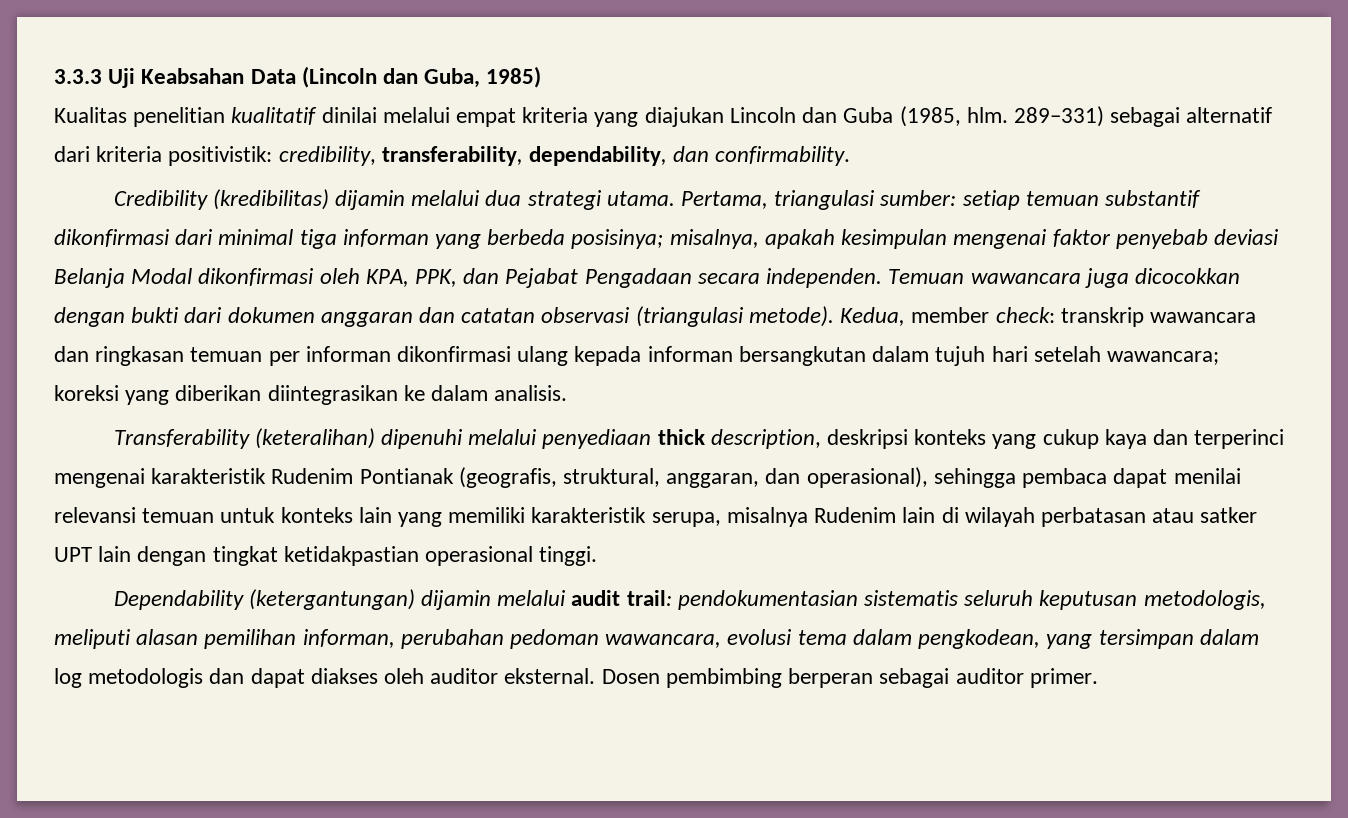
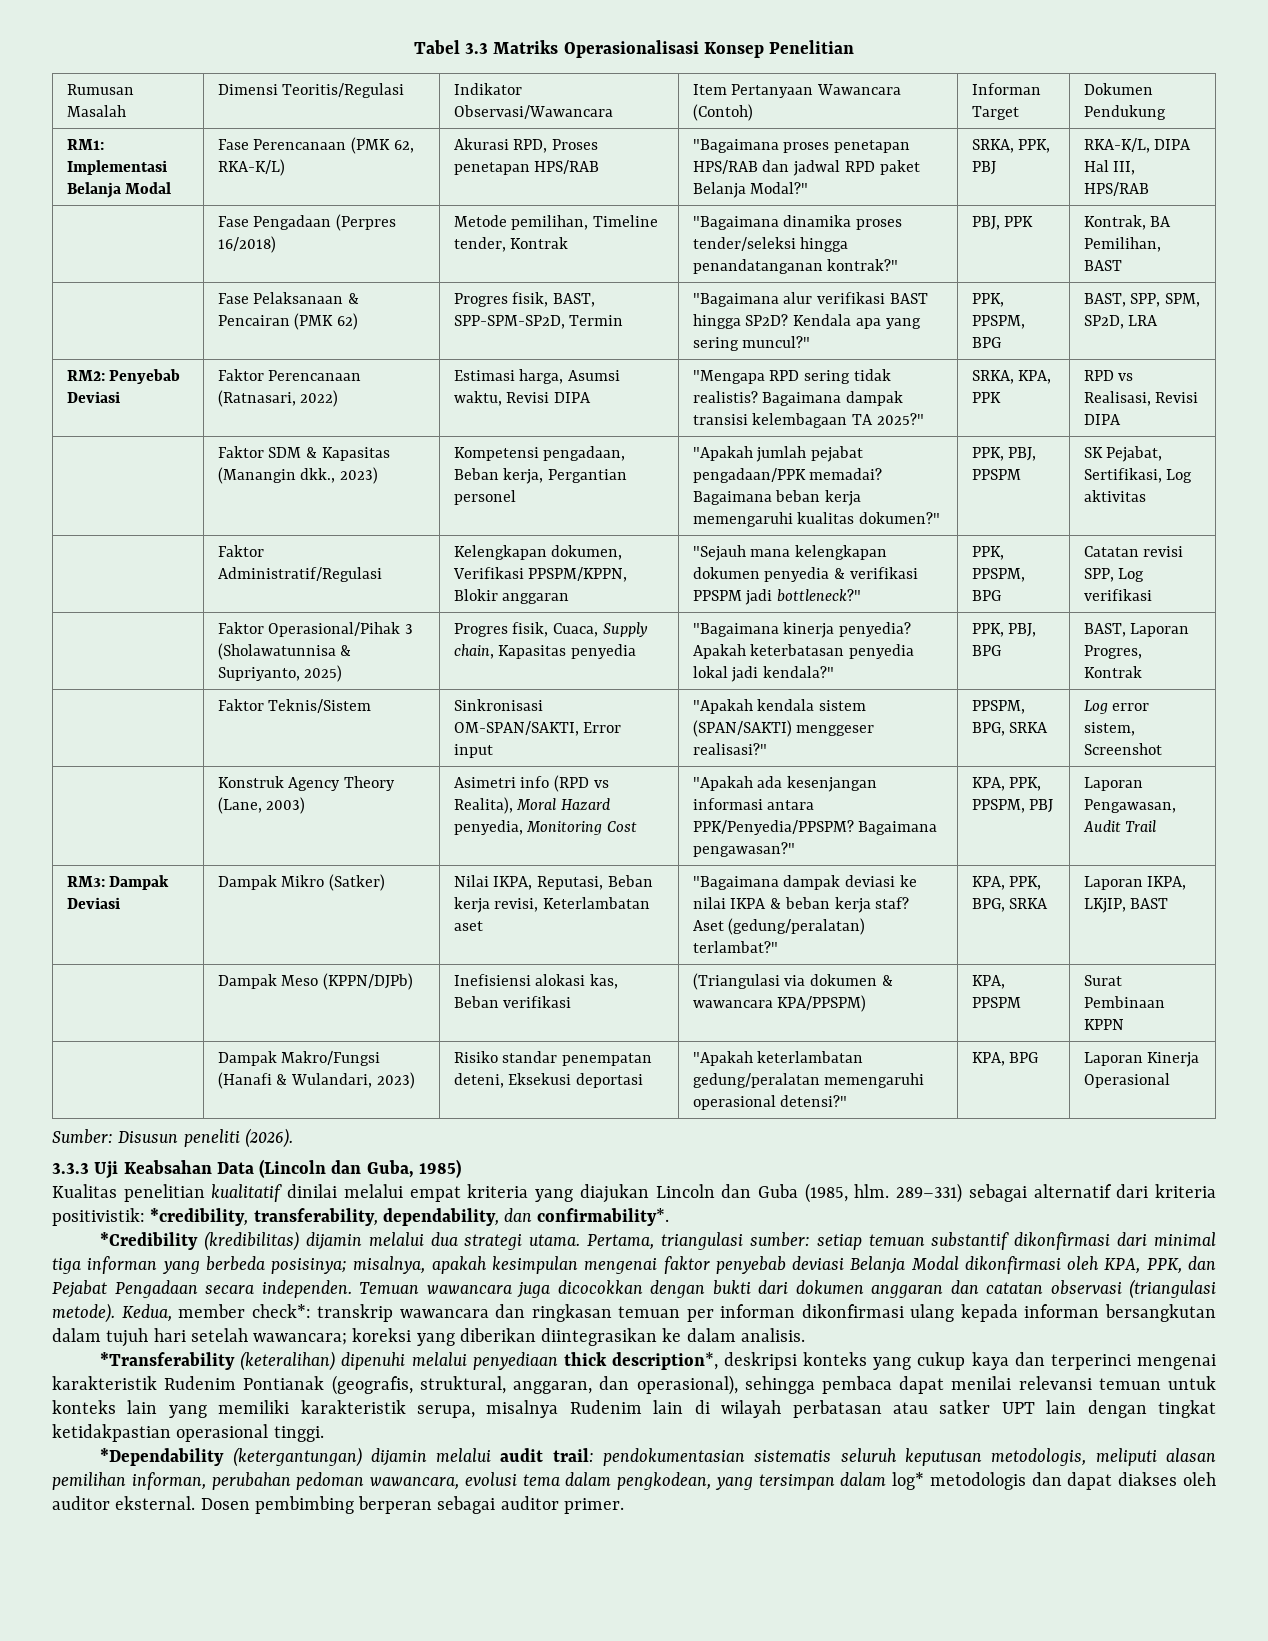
(54, 76) none -> [413,40,855,58] [66,84,134,95] [66,105,126,117] [217,83,405,98] [453,83,522,95] [453,105,613,119] [692,84,902,98] [692,104,753,121] [971,83,1041,95] [971,106,1019,120] [1083,83,1153,95] [1083,105,1166,120] [66,139,104,150] [66,160,167,175] [66,182,172,198] [217,137,414,154] [217,159,285,176] [453,138,599,153] [453,160,600,175] [692,139,911,153] [692,160,920,176] [692,182,809,198] [971,139,1051,153] [971,161,996,175] [1083,138,1192,153] [1083,160,1136,175] [1083,182,1149,196] [217,214,397,231] [217,236,276,253] [453,215,659,230] [453,237,569,252] [692,215,903,230] [692,237,849,252] [692,259,899,274] [971,216,1034,230] [1083,215,1172,230] [1083,237,1161,252] [1083,260,1122,271] [217,292,360,304] [217,313,359,330] [453,292,596,307] [453,315,624,329] [692,292,928,307] [692,314,921,329] [692,336,811,351] [971,293,1004,307] [971,315,1025,329] [971,337,1001,348] [1083,293,1201,307] [1083,315,1159,329] [66,369,181,384] [66,391,120,403] [217,369,362,381] [217,390,339,407] [453,369,621,384] [453,391,592,406] [692,369,891,384] [692,391,904,406] [692,413,924,428] [971,370,1052,384] [971,392,1001,403] [1083,370,1134,381] [1083,391,1199,406] [1083,414,1121,425] [217,446,390,461] [217,467,379,484] [453,446,626,461] [453,468,628,484] [453,490,516,505] [692,446,864,462] [692,468,883,483] [692,490,862,506] [692,512,941,527] [971,447,1037,461] [971,469,1021,480] [1083,446,1163,462] [1083,468,1193,483] [1083,490,1146,502] [217,545,264,557] [217,567,382,582] [453,545,623,560] [452,567,628,582] [453,589,570,604] [692,545,888,561] [692,567,918,582] [692,589,862,605] [971,546,1004,560] [971,568,1025,582] [971,590,1001,601] [1083,546,1184,557] [1083,568,1145,582] [1083,589,1152,601] [217,622,414,637] [217,643,352,660] [217,665,343,682] [453,622,648,637] [453,644,637,659] [692,622,912,638] [692,644,915,659] [692,666,835,682] [971,623,1037,637] [971,645,1001,656] [1083,623,1190,637] [1083,645,1142,659] [1083,666,1142,678] [217,699,372,713] [453,699,543,711] [453,721,622,736] [453,744,493,758] [692,699,867,714] [692,720,875,737] [692,743,767,755] [971,700,1025,714] [971,722,1049,736] [1083,700,1150,714] [1083,722,1135,736] [1083,743,1162,755] [217,776,396,791] [217,797,306,814] [453,775,609,792] [453,797,612,814] [453,820,638,835] [692,776,878,792] [692,798,815,810] [692,820,938,835] [692,842,795,857] [971,777,1042,791] [971,799,1054,813] [1083,777,1143,791] [1083,799,1176,813] [1082,820,1157,832] [66,875,170,890] [66,897,120,909] [217,874,386,891] [453,875,653,890] [453,897,651,913] [453,921,483,931] [692,875,917,890] [692,897,910,913] [692,918,866,935] [692,941,778,953] [971,876,1042,890] [971,898,1049,912] [1083,876,1187,890] [1083,898,1169,913] [217,973,414,990] [453,974,619,989] [453,996,572,1008] [692,973,893,990] [692,995,867,1012] [971,975,1005,989] [971,997,1021,1008] [1083,975,1122,986] [1083,996,1165,1008] [1083,1019,1124,1030] [217,1051,381,1066] [217,1072,415,1089] [453,1051,653,1066] [453,1073,644,1088] [692,1051,864,1066] [692,1073,925,1088] [692,1095,848,1110] [971,1052,1039,1066] [1083,1052,1200,1067] [1083,1073,1170,1088] [52,1128,293,1148] Tabel 3.3 Matriks Operasionalisasi Konsep Penelitian // Rumusan Masalah | Dimensi Teoritis/Regulasi | Indikator Observasi/Wawancara | Item Pertanyaan Wawancara (Contoh) | Informan Target | Dokumen Pendukung // RM1: Implementasi Belanja Modal | Fase Perencanaan (PMK 62, RKA-K/L) | Akurasi RPD, Proses penetapan HPS/RAB | "Bagaimana proses penetapan HPS/RAB dan jadwal RPD paket Belanja Modal?" | SRKA, PPK, PBJ | RKA-K/L, DIPA Hal III, HPS/RAB // | Fase Pengadaan (Perpres 16/2018) | Metode pemilihan, Timeline tender, Kontrak | "Bagaimana dinamika proses tender/seleksi hingga penandatanganan kontrak?" | PBJ, PPK | Kontrak, BA Pemilihan, BAST // | Fase Pelaksanaan & Pencairan (PMK 62) | Progres fisik, BAST, SPP-SPM-SP2D, Termin | "Bagaimana alur verifikasi BAST hingga SP2D? Kendala apa yang sering muncul?" | PPK, PPSPM, BPG | BAST, SPP, SPM, SP2D, LRA // RM2: Penyebab Deviasi | Faktor Perencanaan (Ratnasari, 2022) | Estimasi harga, Asumsi waktu, Revisi DIPA | "Mengapa RPD sering tidak realistis? Bagaimana dampak transisi kelembagaan TA 2025?" | SRKA, KPA, PPK | RPD vs Realisasi, Revisi DIPA // | Faktor SDM & Kapasitas (Manangin dkk., 2023) | Kompetensi pengadaan, Beban kerja, Pergantian personel | "Apakah jumlah pejabat pengadaan/PPK memadai? Bagaimana beban kerja memengaruhi kualitas dokumen?" | PPK, PBJ, PPSPM | SK Pejabat, Sertifikasi, Log aktivitas // | Faktor Administratif/Regulasi | Kelengkapan dokumen, Verifikasi PPSPM/KPPN, Blokir anggaran | "Sejauh mana kelengkapan dokumen penyedia & verifikasi PPSPM jadi bottleneck?" | PPK, PPSPM, BPG | Catatan revisi SPP, Log verifikasi // | Faktor Operasional/Pihak 3 (Sholawatunnisa & Supriyanto, 2025) | Progres fisik, Cuaca, Supply chain, Kapasitas penyedia | "Bagaimana kinerja penyedia? Apakah keterbatasan penyedia lokal jadi kendala?" | PPK, PBJ, BPG | BAST, Laporan Progres, Kontrak // | Faktor Teknis/Sistem | Sinkronisasi OM-SPAN/SAKTI, Error input | "Apakah kendala sistem (SPAN/SAKTI) menggeser realisasi?" | PPSPM, BPG, SRKA | Log error sistem, Screenshot // | Konstruk Agency Theory (Lane, 2003) | Asimetri info (RPD vs Realita), Moral Hazard penyedia, Monitoring Cost | "Apakah ada kesenjangan informasi antara PPK/Penyedia/PPSPM? Bagaimana pengawasan?" | KPA, PPK, PPSPM, PBJ | Laporan Pengawasan, Audit Trail // RM3: Dampak Deviasi | Dampak Mikro (Satker) | Nilai IKPA, Reputasi, Beban kerja revisi, Keterlambatan aset | "Bagaimana dampak deviasi ke nilai IKPA & beban kerja staf? Aset (gedung/peralatan) terlambat?" | KPA, PPK, BPG, SRKA | Laporan IKPA, LKjIP, BAST // | Dampak Meso (KPPN/DJPb) | Inefisiensi alokasi kas, Beban verifikasi | (Triangulasi via dokumen & wawancara KPA/PPSPM) | KPA, PPSPM | Surat Pembinaan KPPN // | Dampak Makro/Fungsi (Hanafi & Wulandari, 2023) | Risiko standar penempatan deteni, Eksekusi deportasi | "Apakah keterlambatan gedung/peralatan memengaruhi operasional detensi?" | KPA, BPG | Laporan Kinerja Operasional // Sumber: Disusun peneliti (2026). //
[278,146,376,166] credibility, -> [150,1208,249,1226] *credibility,
[715,146,851,166] [113,190,208,210] confirmability. // Credibility -> [537,1208,670,1226] [100,1232,199,1250] confirmability*. // *Credibility
[995,307,1055,323] check: -> [251,1304,311,1318] check*:
[113,429,250,449] Transferability -> [100,1352,236,1370] *Transferability
[710,429,821,449] description, -> [611,1352,718,1370] description*,
[113,590,244,610] Dependability -> [100,1448,225,1466] *Dependability
[54,668,82,688] log -> [892,1472,925,1490] log*

